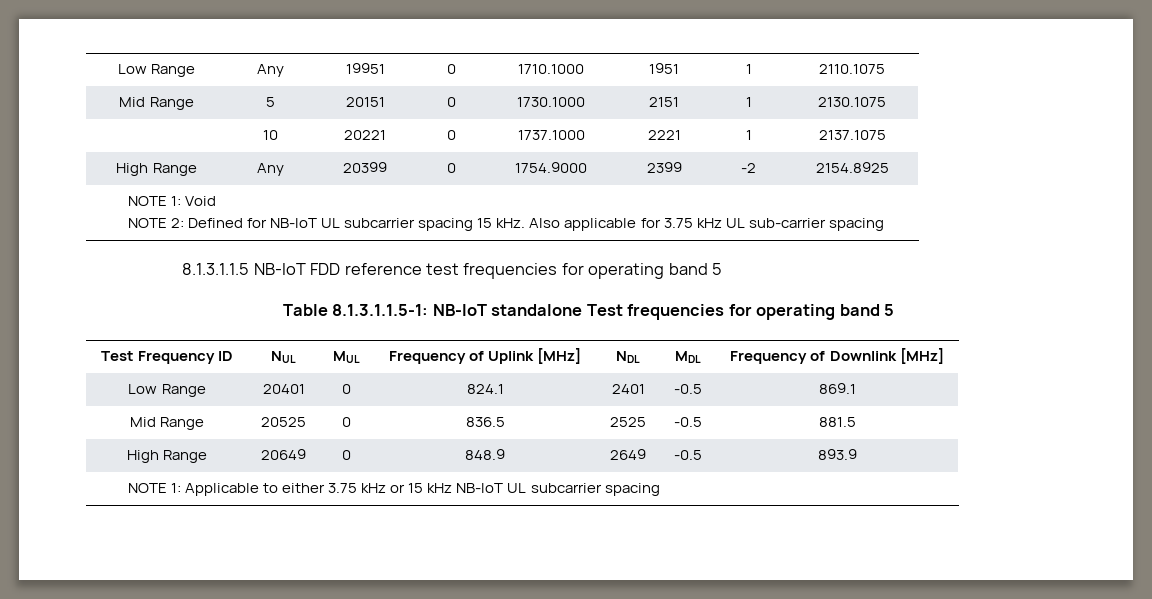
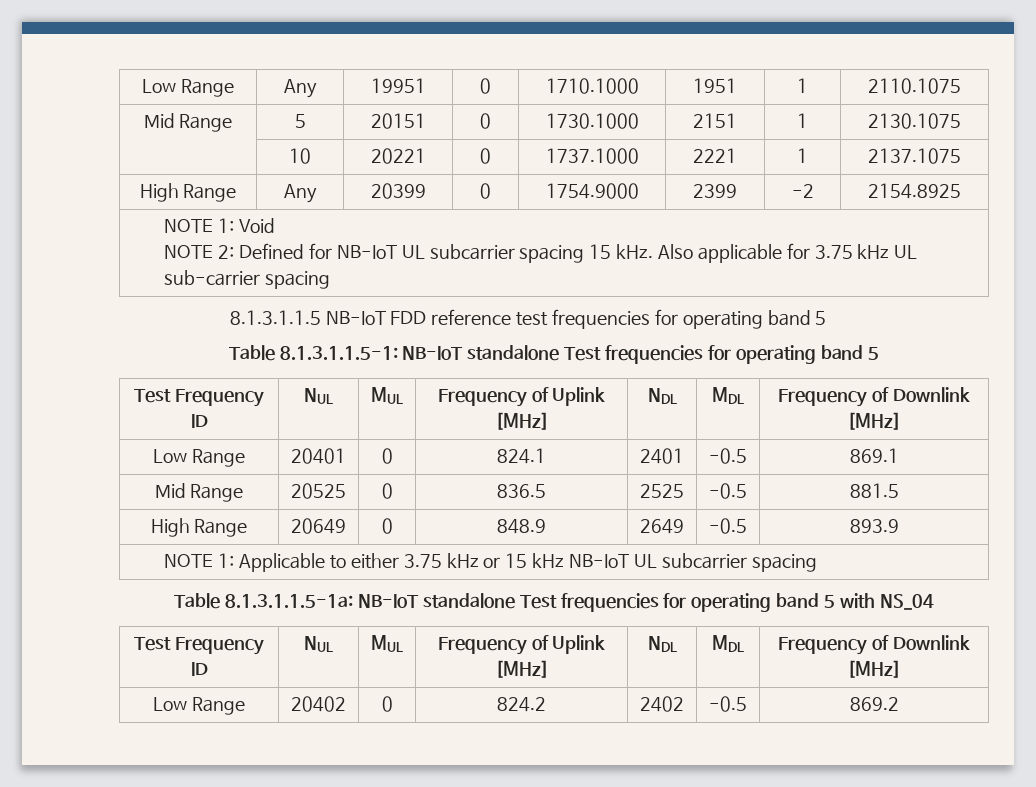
(660, 489) none -> [174,593,934,612] [134,637,264,655] [190,662,208,676] [304,636,333,652] [371,635,403,652] [437,635,606,655] [494,660,549,678] [647,636,677,652] [712,635,744,652] [778,635,970,655] [847,660,901,678] [153,697,245,715] [291,696,346,712] [381,696,393,712] [497,697,546,712] [640,696,684,712] [709,696,747,712] [849,697,899,711] // Table 8.1.3.1.1.5-1a: NB-IoT standalone Test frequencies for operating band 5 with NS_04 // Test Frequency ID | NUL | MUL | Frequency of Uplink [MHz] | NDL | MDL | Frequency of Downlink [MHz] // Low Range | 20402 | 0 | 824.2 | 2402 | -0.5 | 869.2

